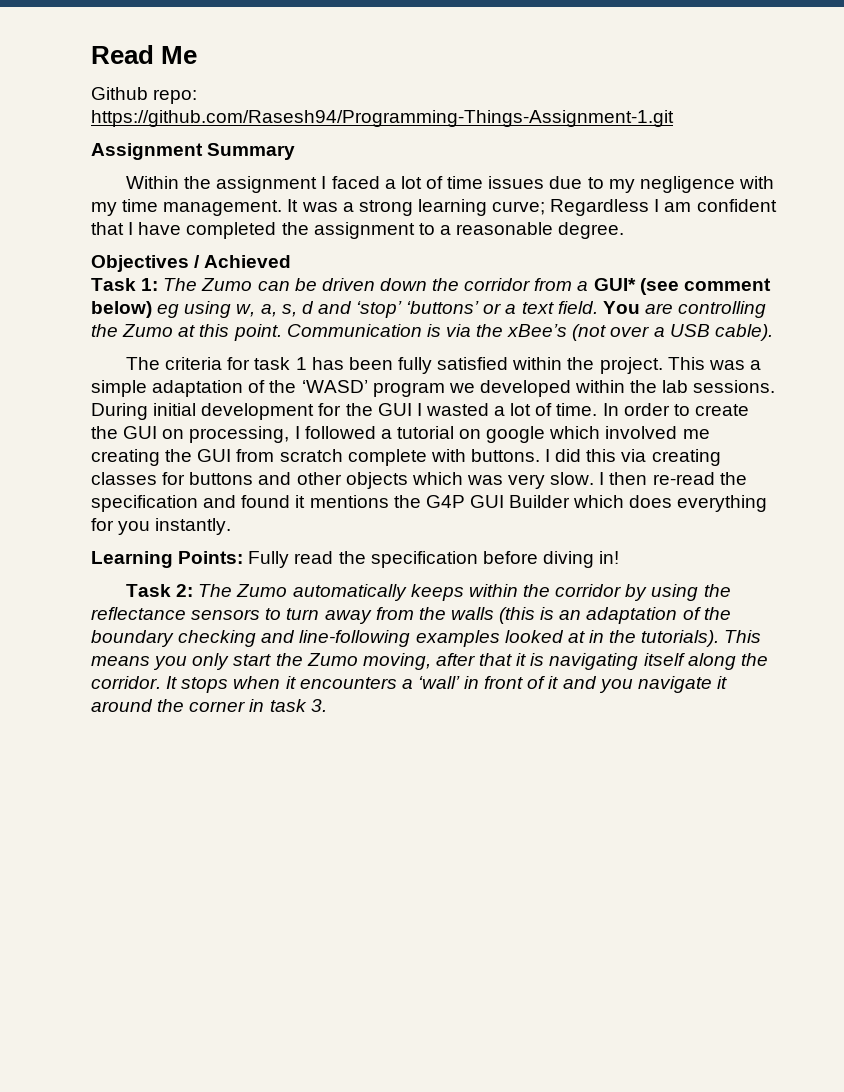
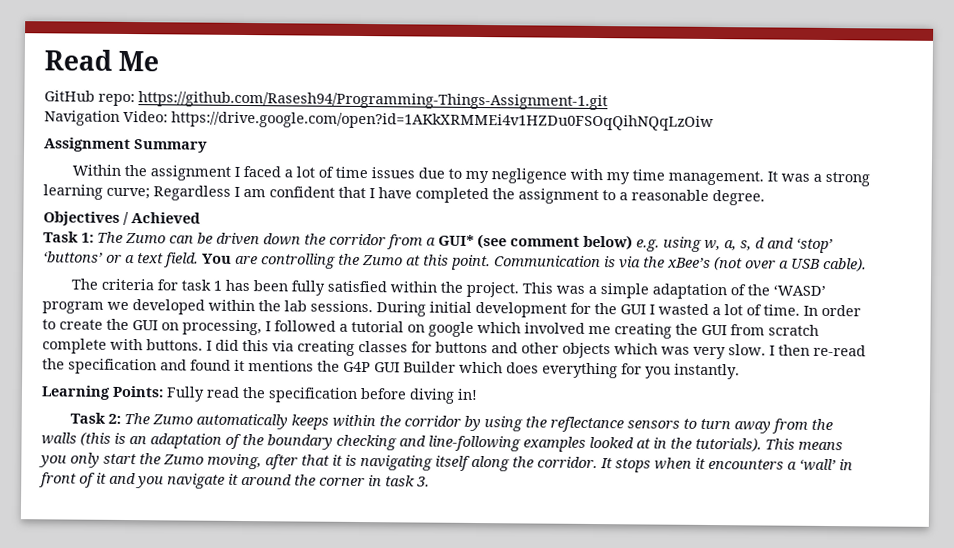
[91,87,148,100] Github -> [44,90,95,102] GitHub
(674, 118) none -> [44,110,714,132] // Navigation Video: https://drive.google.com/open?id=1AKkXRMMEi4v1HZDu0FSOqQihNQqLzOiw
[157,304,180,318] eg -> [636,239,660,252] e.g.

